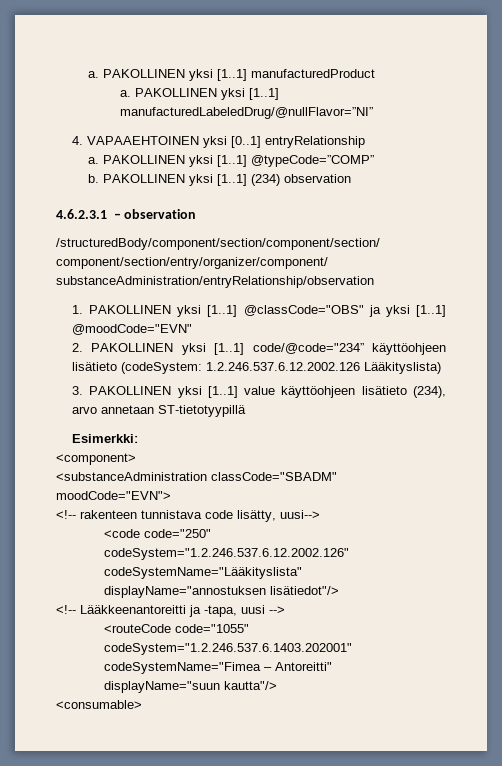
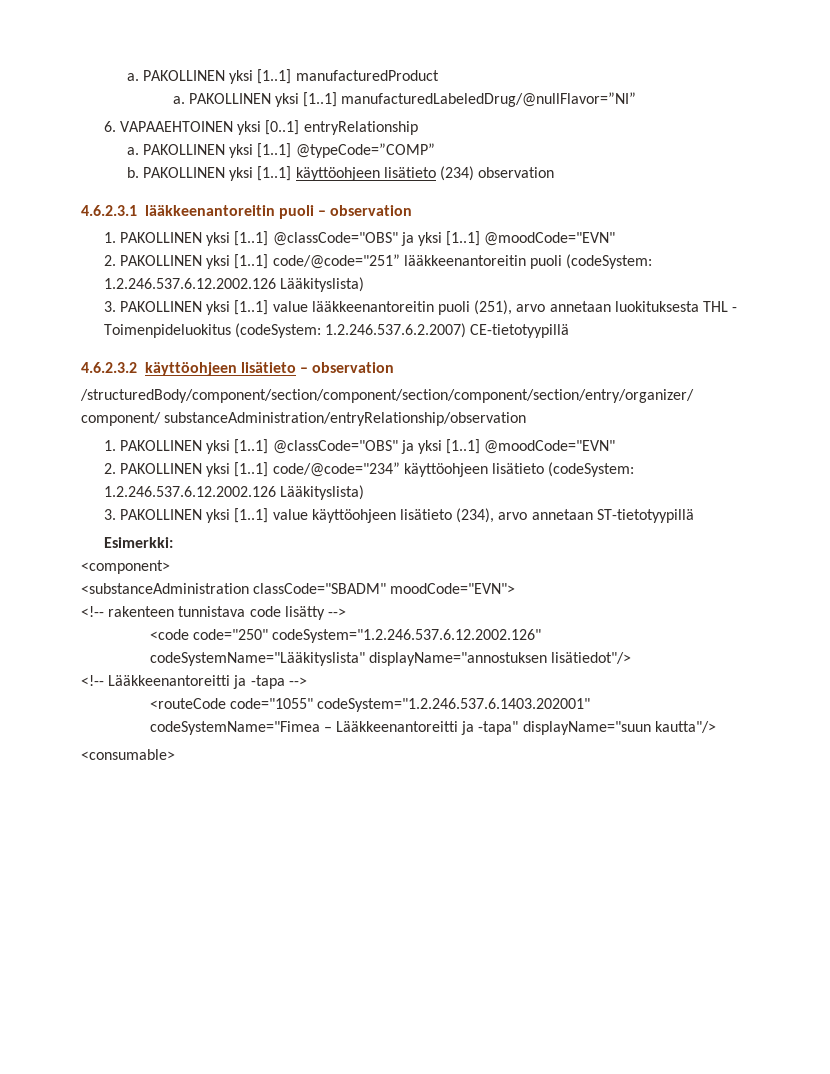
[71,136,83,145] 4. -> [103,121,116,132] 6.
(247, 180) none -> [295,167,436,181] käyttöohjeen lisätieto
(107, 214) none -> [144,205,413,219] [103,231,616,246] [103,254,653,269] [103,277,365,292] [103,300,738,315] [103,323,570,338] [81,362,296,376] lääkkeenantoreitin puoli – observation // 1. PAKOLLINEN yksi [1..1] @classCode="OBS" ja yksi [1..1] @moodCode="EVN" // 2. PAKOLLINEN yksi [1..1] code/@code="251” lääkkeenantoreitin puoli (codeSystem: 1.2.246.537.6.12.2002.126 Lääkityslista) // 3. PAKOLLINEN yksi [1..1] value lääkkeenantoreitin puoli (251), arvo annetaan luokituksesta THL - Toimenpideluokitus (codeSystem: 1.2.246.537.6.2.2007) CE-tietotyypillä // 4.6.2.3.2 käyttöohjeen lisätieto
[237,510,320,522] lisätty, uusi--> -> [284,606,346,620] lisätty -->
[204,605,265,617] -tapa, uusi -> [250,675,285,689] -tapa
[274,662,332,671] Antoreitti" -> [336,721,519,735] Lääkkeenantoreitti ja -tapa"

